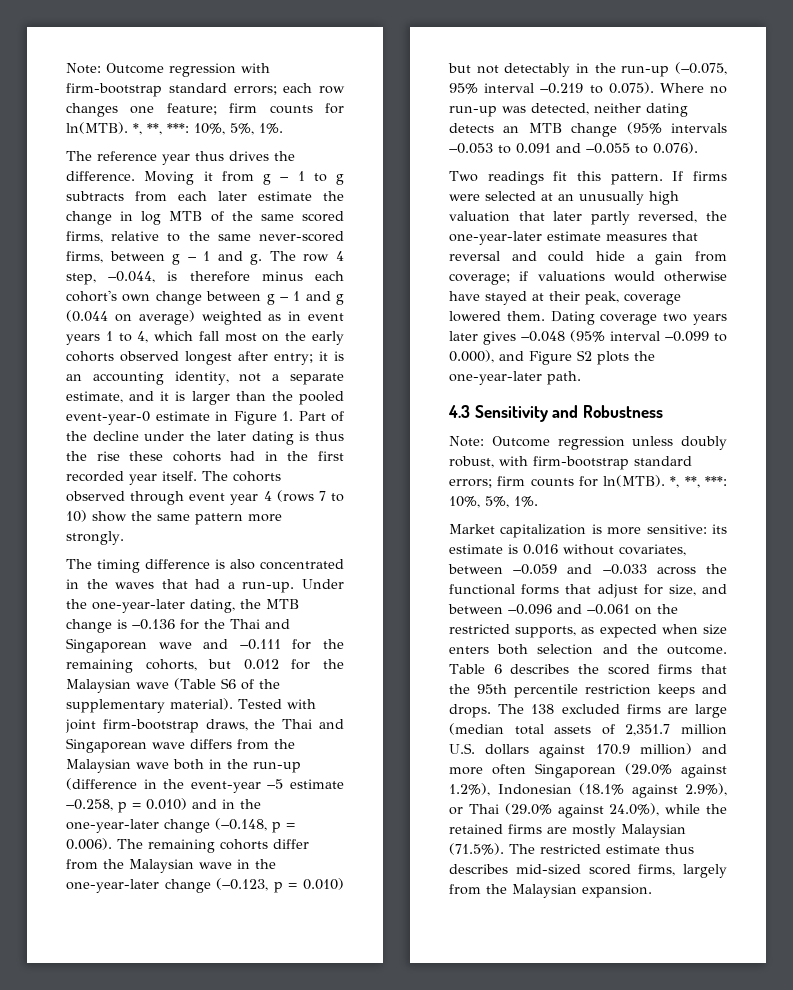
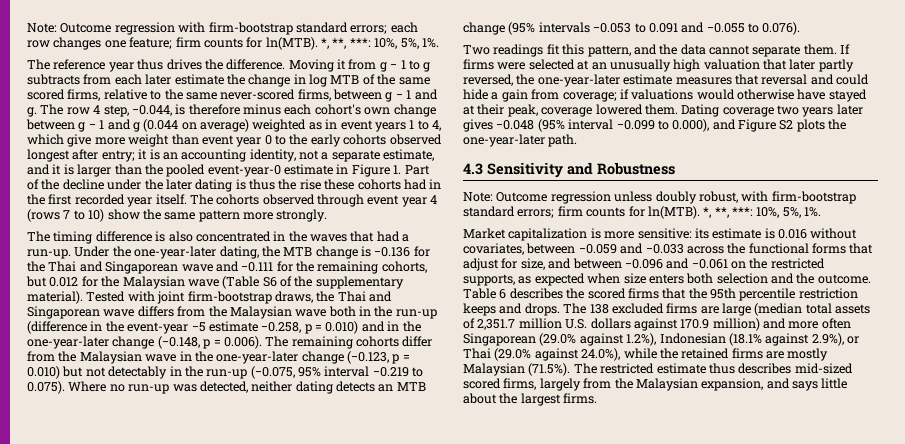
[198,331,280,342] fall most on -> [67,134,286,147] give more weight than event year 0 to
[610,173,663,185] pattern. -> [587,44,837,57] pattern, and the data cannot separate them.
[582,884,652,898] expansion. -> [701,378,848,391] [463,393,598,406] expansion, and says little about the largest firms.

